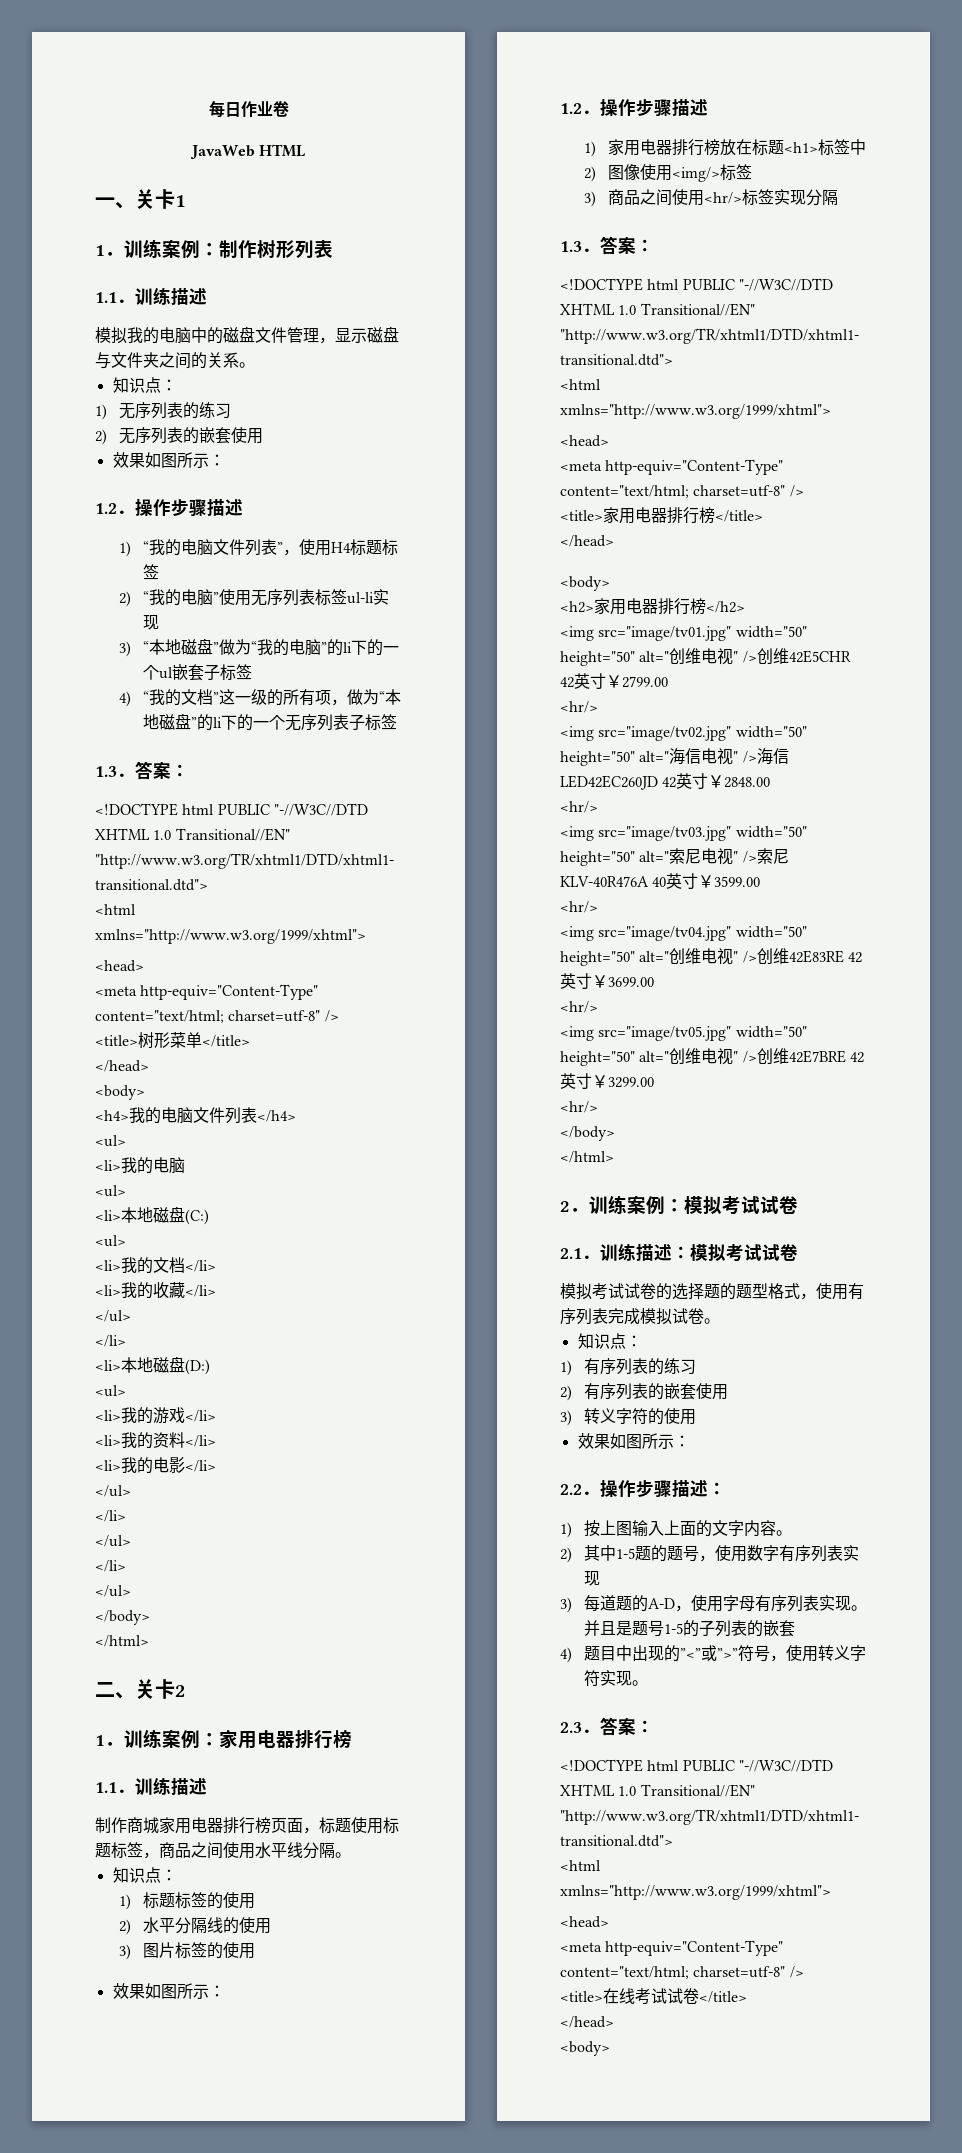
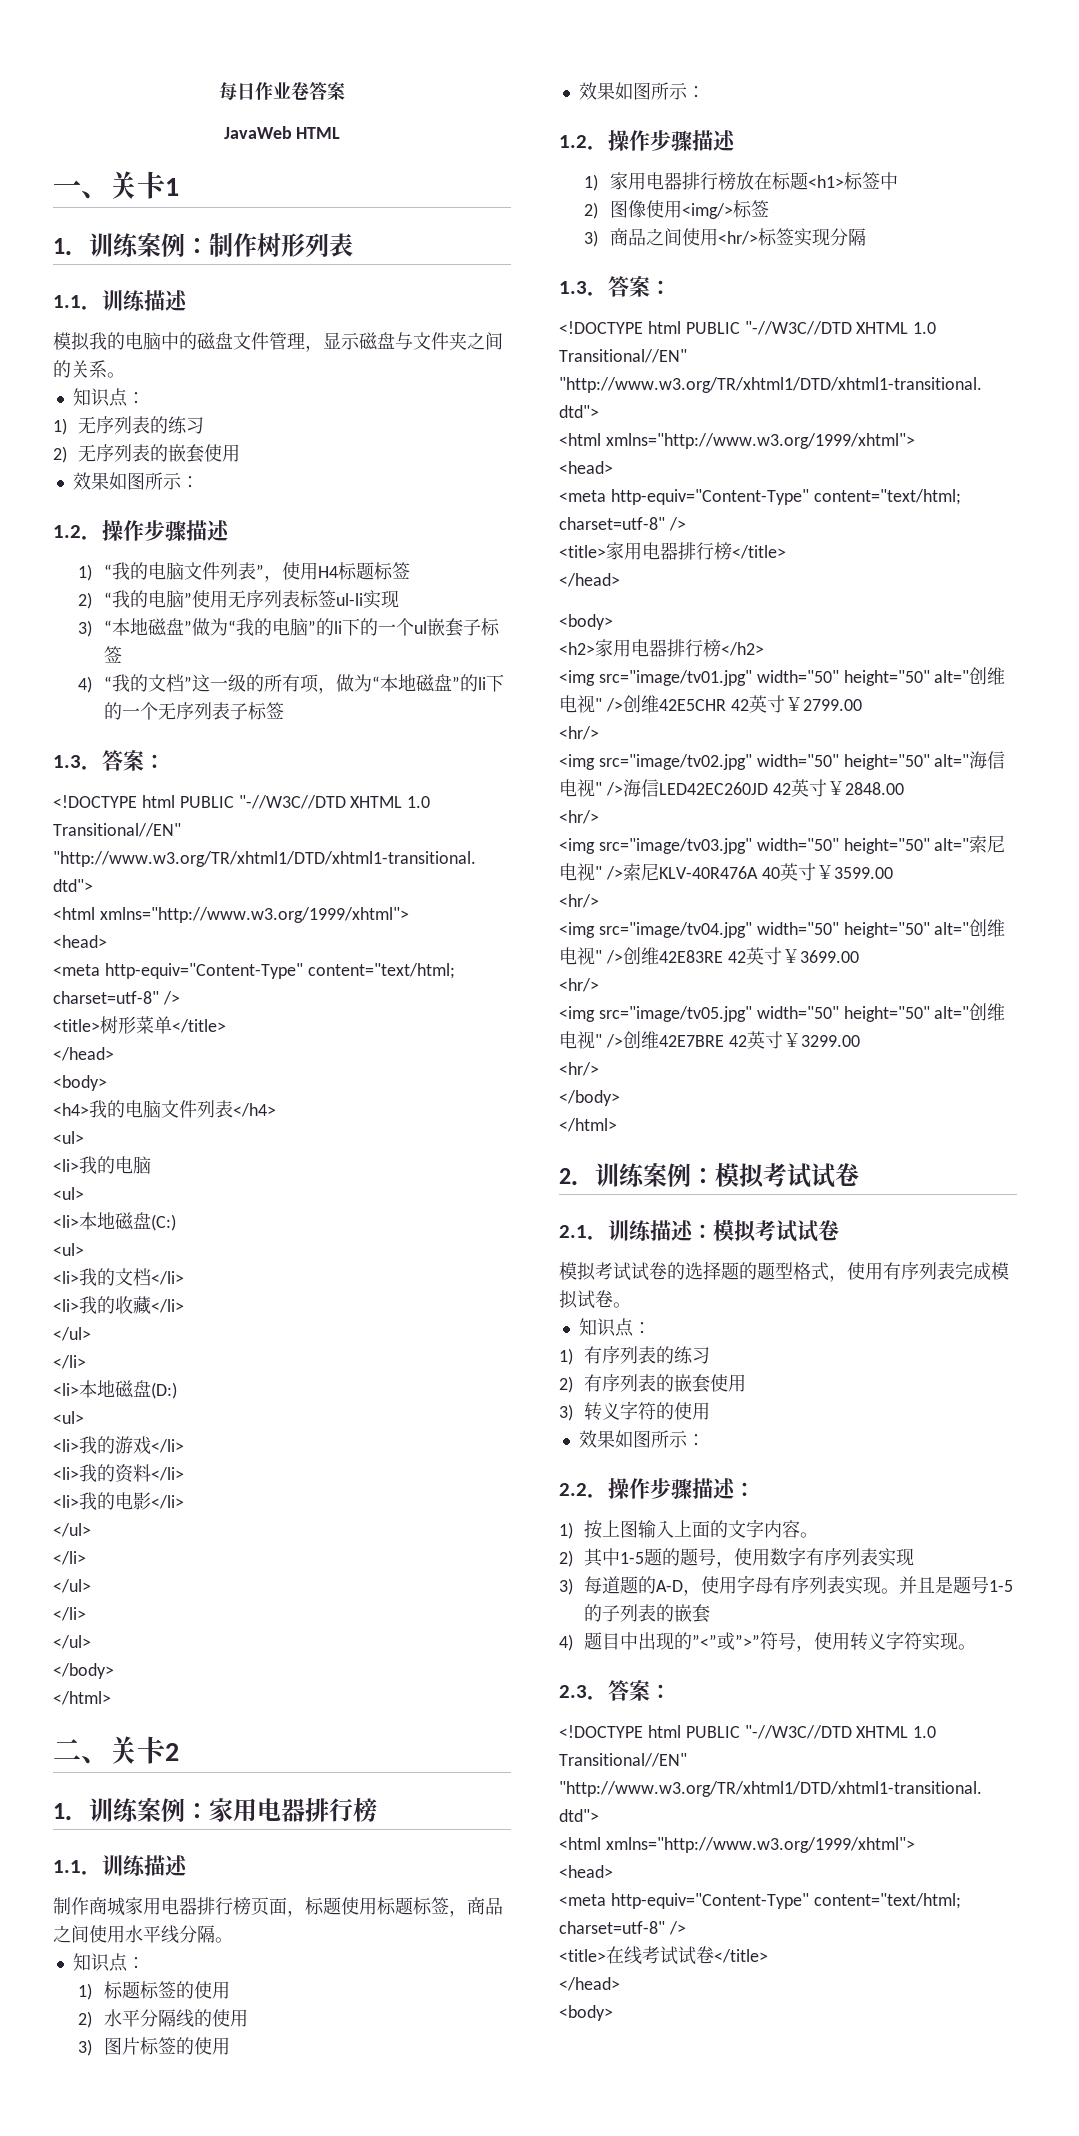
(289, 108) none -> [309,82,345,100] 答案

